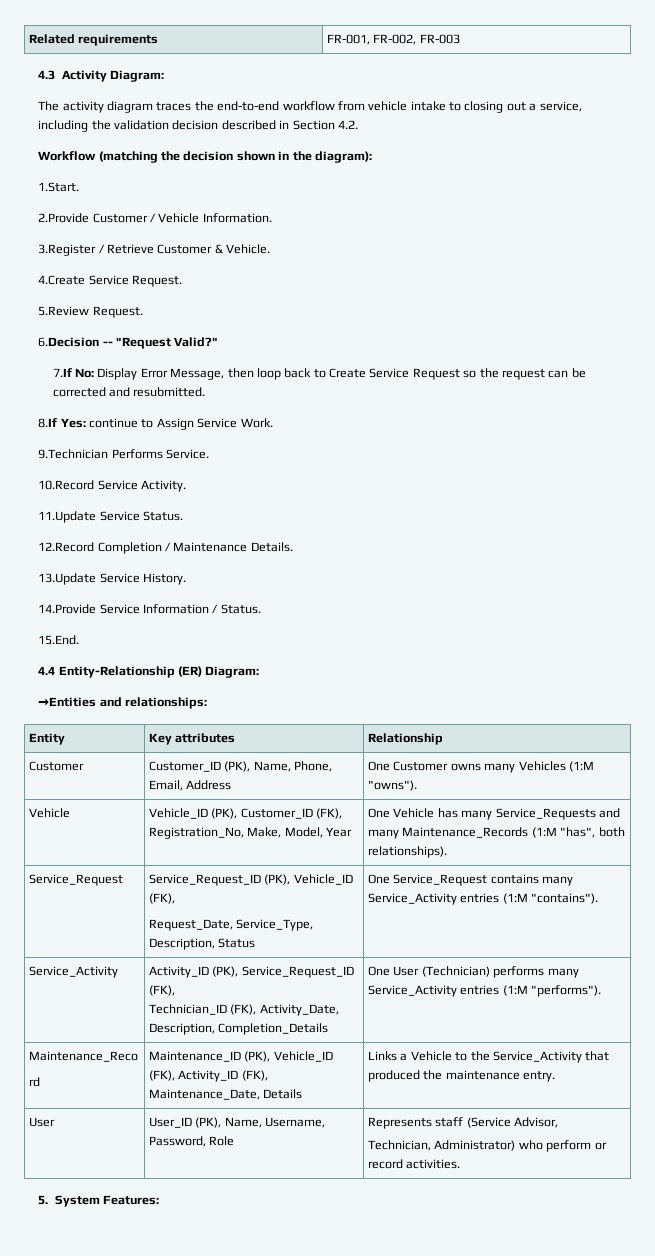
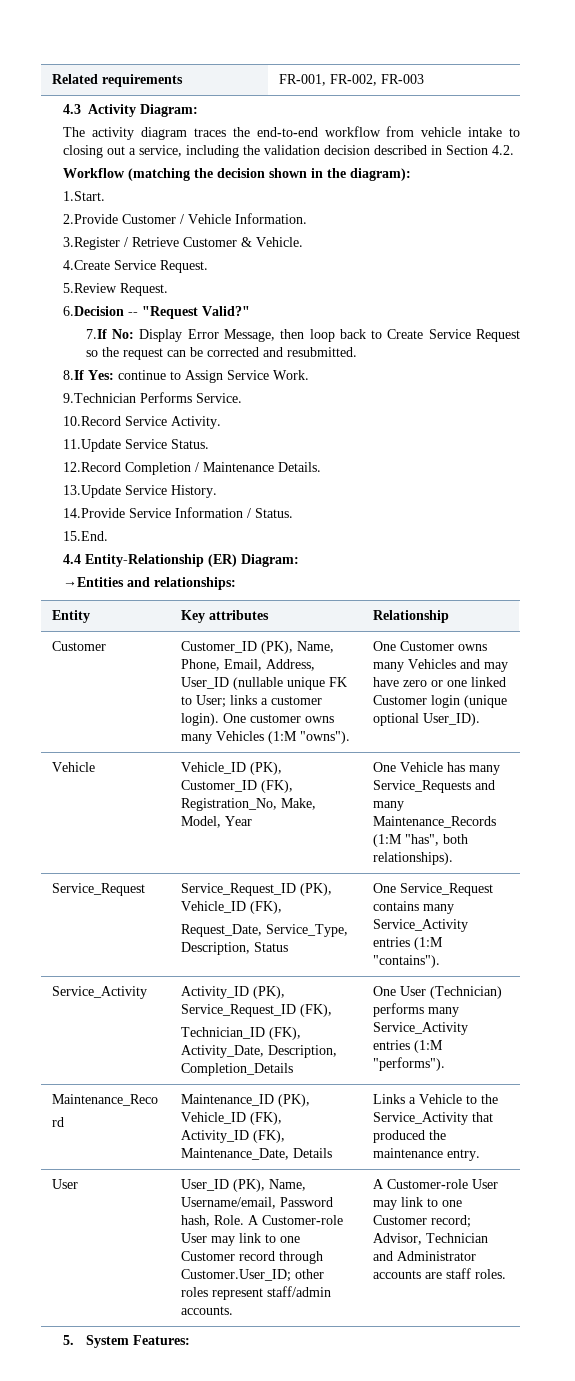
[186,780,232,790] Address -> [266,659,316,671] [181,677,348,690] [181,695,323,708] [181,713,335,726] [181,731,351,744] Address, User_ID (nullable unique FK to User; links a customer login). One customer owns many Vehicles (1:M "owns").
[568,761,594,772] [368,780,418,791] (1:M "owns"). -> [460,659,509,672] [373,677,507,687] [373,695,508,708] [373,713,481,726] and may have zero or one linked Customer login (unique optional User_ID).
[265,1117,326,1128] [149,1136,235,1147] [368,1117,559,1129] [368,1140,607,1152] [368,1159,461,1169] Username, Password, Role | Represents staff (Service Advisor, // Technician, Administrator) who perform or record activities. -> [181,1197,334,1209] [181,1215,344,1227] [181,1233,301,1246] [181,1251,324,1264] [181,1269,325,1282] [181,1286,332,1300] [181,1306,234,1315] [373,1179,499,1189] [373,1197,463,1210] [373,1215,472,1228] [373,1233,489,1245] [373,1251,477,1261] [373,1268,507,1279] Username/email, Password hash, Role. A Customer-role User may link to one Customer record through Customer.User_ID; other roles represent staff/admin accounts. | A Customer-role User may link to one Customer record; Advisor, Technician and Administrator accounts are staff roles.

